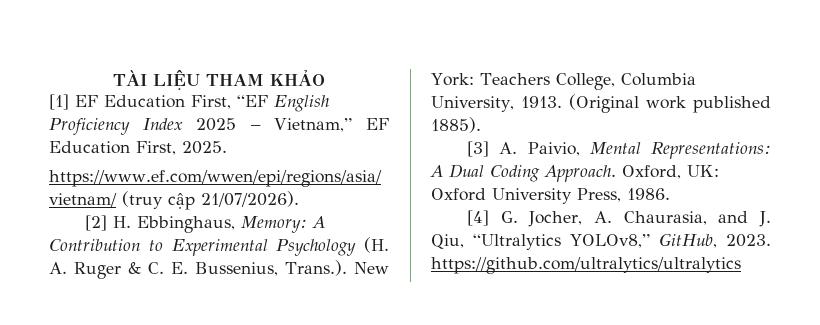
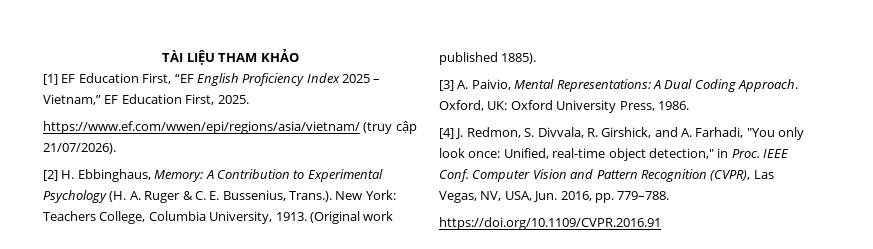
[500,211,771,227] [431,233,771,250] [431,257,741,274] G. Jocher, A. Chaurasia, and J. Qiu, “Ultralytics YOLOv8,” GitHub, 2023. https://github.com/ultralytics/ultralytics -> [455,127,805,140] [439,148,789,161] [439,169,774,182] [439,191,670,203] [439,217,661,230] J. Redmon, S. Divvala, R. Girshick, and A. Farhadi, "You only look once: Unified, real-time object detection," in Proc. IEEE Conf. Computer Vision and Pattern Recognition (CVPR), Las Vegas, NV, USA, Jun. 2016, pp. 779–788. // https://doi.org/10.1109/CVPR.2016.91

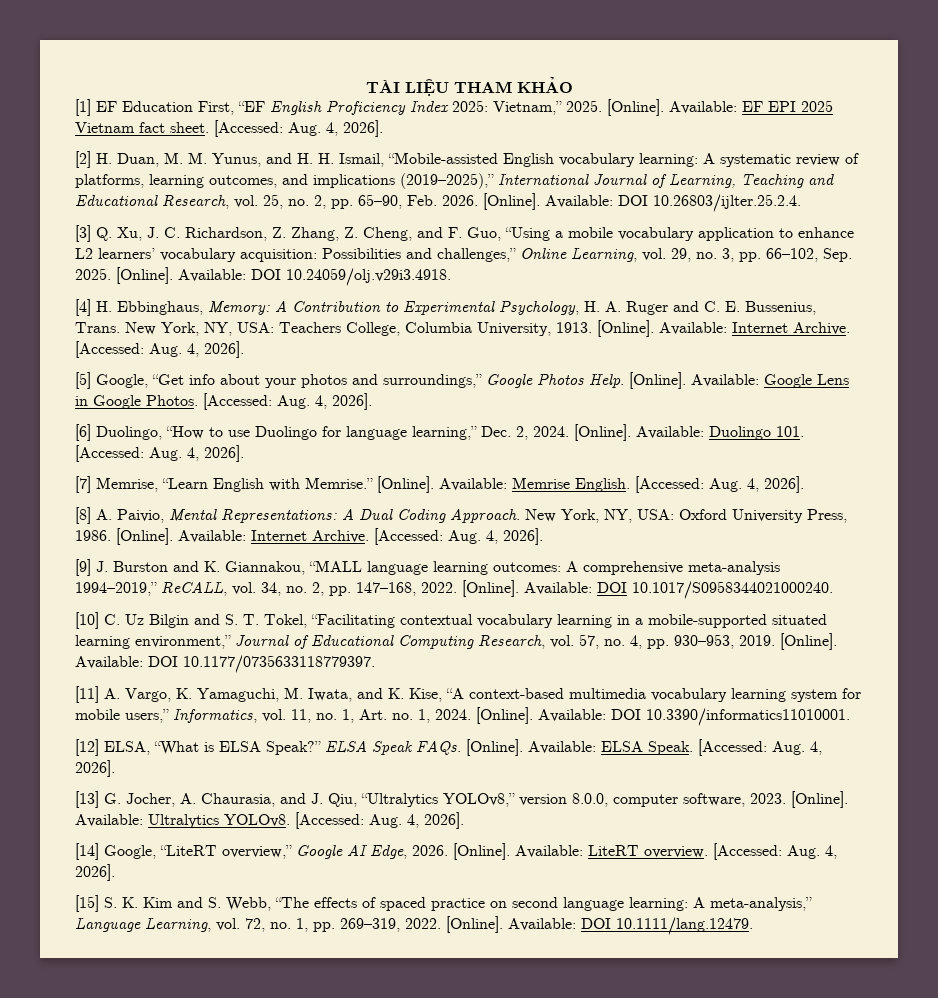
[342,74,381,83] [43,94,249,105] [43,121,417,134] [43,143,116,154] [43,170,58,181] 2025 – Vietnam,” EF Education First, 2025. // https://www.ef.com/wwen/epi/regions/asia/vietnam/ (truy cập 21/07/2026). // [2] -> [452,99,833,116] [75,120,383,137] [75,151,859,168] [75,173,834,189] [75,193,801,212] [75,225,854,242] [75,248,852,262] [75,267,451,286] [75,299,91,316] 2025: Vietnam,” 2025. [Online]. Available: EF EPI 2025 Vietnam fact sheet. [Accessed: Aug. 4, 2026]. // [2] H. Duan, M. M. Yunus, and H. H. Ismail, “Mobile-assisted English vocabulary learning: A systematic review of platforms, learning outcomes, and implications (2019–2025),” International Journal of Learning, Teaching and Educational Research, vol. 25, no. 2, pp. 65–90, Feb. 2026. [Online]. Available: DOI 10.26803/ijlter.25.2.4. // [3] Q. Xu, J. C. Richardson, Z. Zhang, Z. Cheng, and F. Guo, “Using a mobile vocabulary application to enhance L2 learners’ vocabulary acquisition: Possibilities and challenges,” Online Learning, vol. 29, no. 3, pp. 66–102, Sep. 2025. [Online]. Available: DOI 10.24059/olj.v29i3.4918. // [4]
[43,190,127,203] Psychology (H. -> [499,300,600,315] Psychology, H.
[182,191,193,200] & -> [673,301,699,312] and
[289,190,396,202] Trans.). New York: -> [75,322,274,336] Trans. New York, NY, USA:
[309,211,394,224] [439,52,537,65] [439,80,454,91] (Original work published 1885). // [3] -> [597,320,850,337] [75,341,244,358] [75,372,849,389] [75,393,372,410] [75,424,804,441] [75,445,244,462] [75,476,804,493] [75,507,91,524] [Online]. Available: Internet Archive. [Accessed: Aug. 4, 2026]. // [5] Google, “Get info about your photos and surroundings,” Google Photos Help. [Online]. Available: Google Lens in Google Photos. [Accessed: Aug. 4, 2026]. // [6] Duolingo, “How to use Duolingo for language learning,” Dec. 2, 2024. [Online]. Available: Duolingo 101. [Accessed: Aug. 4, 2026]. // [7] Memrise, “Learn English with Memrise.” [Online]. Available: Memrise English. [Accessed: Aug. 4, 2026]. // [8]
[439,100,508,111] Oxford, UK: -> [525,509,674,523] New York, NY, USA:
[439,127,805,140] [439,148,789,161] [439,169,774,182] [439,191,670,203] [439,217,661,230] // [4] J. Redmon, S. Divvala, R. Girshick, and A. Farhadi, "You only look once: Unified, real-time object detection," in Proc. IEEE Conf. Computer Vision and Pattern Recognition (CVPR), Las Vegas, NV, USA, Jun. 2016, pp. 779–788. // https://doi.org/10.1109/CVPR.2016.91 -> [116,528,543,545] [75,559,780,576] [75,580,833,599] [75,612,827,629] [75,633,837,650] [75,655,375,673] [75,686,861,703] [75,707,850,726] [75,739,822,756] [75,760,115,777] [75,791,848,808] [75,812,464,829] [75,843,837,860] [75,864,115,881] [75,895,812,912] [75,916,753,935] [Online]. Available: Internet Archive. [Accessed: Aug. 4, 2026]. // [9] J. Burston and K. Giannakou, “MALL language learning outcomes: A comprehensive meta-analysis 1994–2019,” ReCALL, vol. 34, no. 2, pp. 147–168, 2022. [Online]. Available: DOI 10.1017/S0958344021000240. // [10] C. Uz Bilgin and S. T. Tokel, “Facilitating contextual vocabulary learning in a mobile-supported situated learning environment,” Journal of Educational Computing Research, vol. 57, no. 4, pp. 930–953, 2019. [Online]. Available: DOI 10.1177/0735633118779397. // [11] A. Vargo, K. Yamaguchi, M. Iwata, and K. Kise, “A context-based multimedia vocabulary learning system for mobile users,” Informatics, vol. 11, no. 1, Art. no. 1, 2024. [Online]. Available: DOI 10.3390/informatics11010001. // [12] ELSA, “What is ELSA Speak?” ELSA Speak FAQs. [Online]. Available: ELSA Speak. [Accessed: Aug. 4, 2026]. // [13] G. Jocher, A. Chaurasia, and J. Qiu, “Ultralytics YOLOv8,” version 8.0.0, computer software, 2023. [Online]. Available: Ultralytics YOLOv8. [Accessed: Aug. 4, 2026]. // [14] Google, “LiteRT overview,” Google AI Edge, 2026. [Online]. Available: LiteRT overview. [Accessed: Aug. 4, 2026]. // [15] S. K. Kim and S. Webb, “The effects of spaced practice on second language learning: A meta-analysis,” Language Learning, vol. 72, no. 1, pp. 269–319, 2022. [Online]. Available: DOI 10.1111/lang.12479.

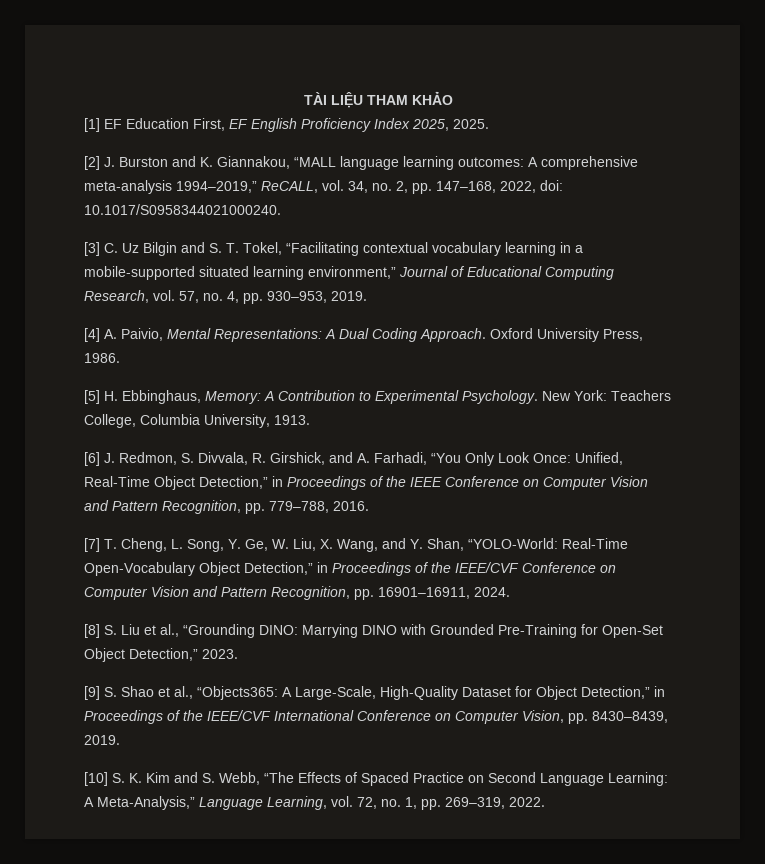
[238,101,265,112] “EF -> [229,119,248,129] EF
[452,99,833,116] [75,120,383,137] [75,151,859,168] [75,173,834,189] [75,193,801,212] [75,225,854,242] [75,248,852,262] [75,267,451,286] [75,299,816,316] [75,320,850,337] [75,341,244,358] [75,372,849,389] [75,393,372,410] [75,424,804,441] [75,445,244,462] [75,476,804,493] [75,507,847,524] [75,528,543,545] [75,559,91,576] 2025: Vietnam,” 2025. [Online]. Available: EF EPI 2025 Vietnam fact sheet. [Accessed: Aug. 4, 2026]. // [2] H. Duan, M. M. Yunus, and H. H. Ismail, “Mobile-assisted English vocabulary learning: A systematic review of platforms, learning outcomes, and implications (2019–2025),” International Journal of Learning, Teaching and Educational Research, vol. 25, no. 2, pp. 65–90, Feb. 2026. [Online]. Available: DOI 10.26803/ijlter.25.2.4. // [3] Q. Xu, J. C. Richardson, Z. Zhang, Z. Cheng, and F. Guo, “Using a mobile vocabulary application to enhance L2 learners’ vocabulary acquisition: Possibilities and challenges,” Online Learning, vol. 29, no. 3, pp. 66–102, Sep. 2025. [Online]. Available: DOI 10.24059/olj.v29i3.4918. // [4] H. Ebbinghaus, Memory: A Contribution to Experimental Psychology, H. A. Ruger and C. E. Bussenius, Trans. New York, NY, USA: Teachers College, Columbia University, 1913. [Online]. Available: Internet Archive. [Accessed: Aug. 4, 2026]. // [5] Google, “Get info about your photos and surroundings,” Google Photos Help. [Online]. Available: Google Lens in Google Photos. [Accessed: Aug. 4, 2026]. // [6] Duolingo, “How to use Duolingo for language learning,” Dec. 2, 2024. [Online]. Available: Duolingo 101. [Accessed: Aug. 4, 2026]. // [7] Memrise, “Learn English with Memrise.” [Online]. Available: Memrise English. [Accessed: Aug. 4, 2026]. // [8] A. Paivio, Mental Representations: A Dual Coding Approach. New York, NY, USA: Oxford University Press, 1986. [Online]. Available: Internet Archive. [Accessed: Aug. 4, 2026]. // [9] -> [412,119,489,131] [84,156,100,170] 2025, 2025. // [2]
[421,580,627,597] 2022. [Online]. Available: DOI -> [500,180,563,193] 2022, doi:
[75,612,99,629] [10] -> [84,242,100,256] [3]
[780,633,837,650] [75,655,375,673] [75,686,861,703] [75,707,850,726] [75,739,822,756] [75,760,115,777] [75,791,848,808] [75,812,464,829] [75,843,837,860] [75,864,115,881] [75,895,99,912] [Online]. Available: DOI 10.1177/0735633118779397. // [11] A. Vargo, K. Yamaguchi, M. Iwata, and K. Kise, “A context-based multimedia vocabulary learning system for mobile users,” Informatics, vol. 11, no. 1, Art. no. 1, 2024. [Online]. Available: DOI 10.3390/informatics11010001. // [12] ELSA, “What is ELSA Speak?” ELSA Speak FAQs. [Online]. Available: ELSA Speak. [Accessed: Aug. 4, 2026]. // [13] G. Jocher, A. Chaurasia, and J. Qiu, “Ultralytics YOLOv8,” version 8.0.0, computer software, 2023. [Online]. Available: Ultralytics YOLOv8. [Accessed: Aug. 4, 2026]. // [14] Google, “LiteRT overview,” Google AI Edge, 2026. [Online]. Available: LiteRT overview. [Accessed: Aug. 4, 2026]. // [15] -> [84,328,643,342] [84,353,120,363] [84,390,671,404] [84,414,310,428] [84,452,623,466] [84,476,648,490] [84,500,369,514] [84,538,628,552] [84,562,616,576] [84,586,510,600] [84,624,663,638] [84,648,238,662] [84,686,665,700] [84,710,668,724] [84,735,120,745] [84,772,108,786] // [4] A. Paivio, Mental Representations: A Dual Coding Approach. Oxford University Press, 1986. // [5] H. Ebbinghaus, Memory: A Contribution to Experimental Psychology. New York: Teachers College, Columbia University, 1913. // [6] J. Redmon, S. Divvala, R. Girshick, and A. Farhadi, “You Only Look Once: Unified, Real-Time Object Detection,” in Proceedings of the IEEE Conference on Computer Vision and Pattern Recognition, pp. 779–788, 2016. // [7] T. Cheng, L. Song, Y. Ge, W. Liu, X. Wang, and Y. Shan, “YOLO-World: Real-Time Open-Vocabulary Object Detection,” in Proceedings of the IEEE/CVF Conference on Computer Vision and Pattern Recognition, pp. 16901–16911, 2024. // [8] S. Liu et al., “Grounding DINO: Marrying DINO with Grounded Pre-Training for Open-Set Object Detection,” 2023. // [9] S. Shao et al., “Objects365: A Large-Scale, High-Quality Dataset for Object Detection,” in Proceedings of the IEEE/CVF International Conference on Computer Vision, pp. 8430–8439, 2019. // [10]
[314,897,812,911] effects of spaced practice on second language learning: A meta-analysis,” -> [298,772,668,786] [84,796,195,810] Effects of Spaced Practice on Second Language Learning: A Meta-Analysis,”
[446,916,753,935] [Online]. Available: DOI 10.1111/lang.12479. -> (545, 802) none

